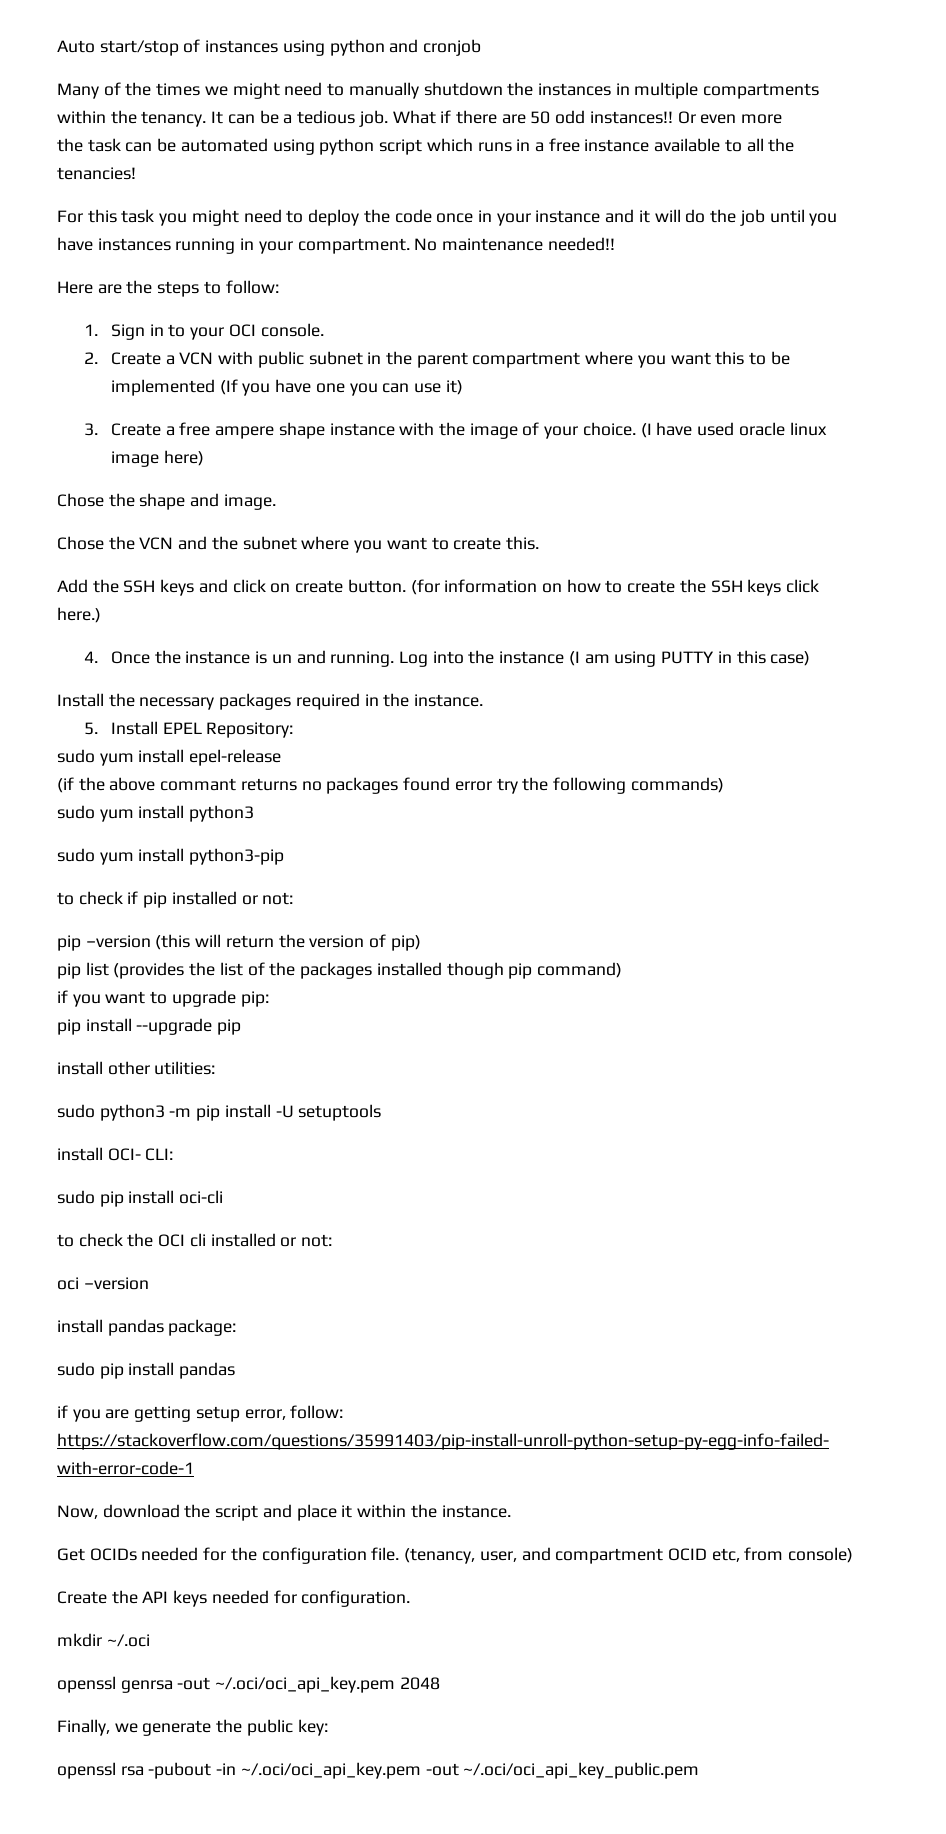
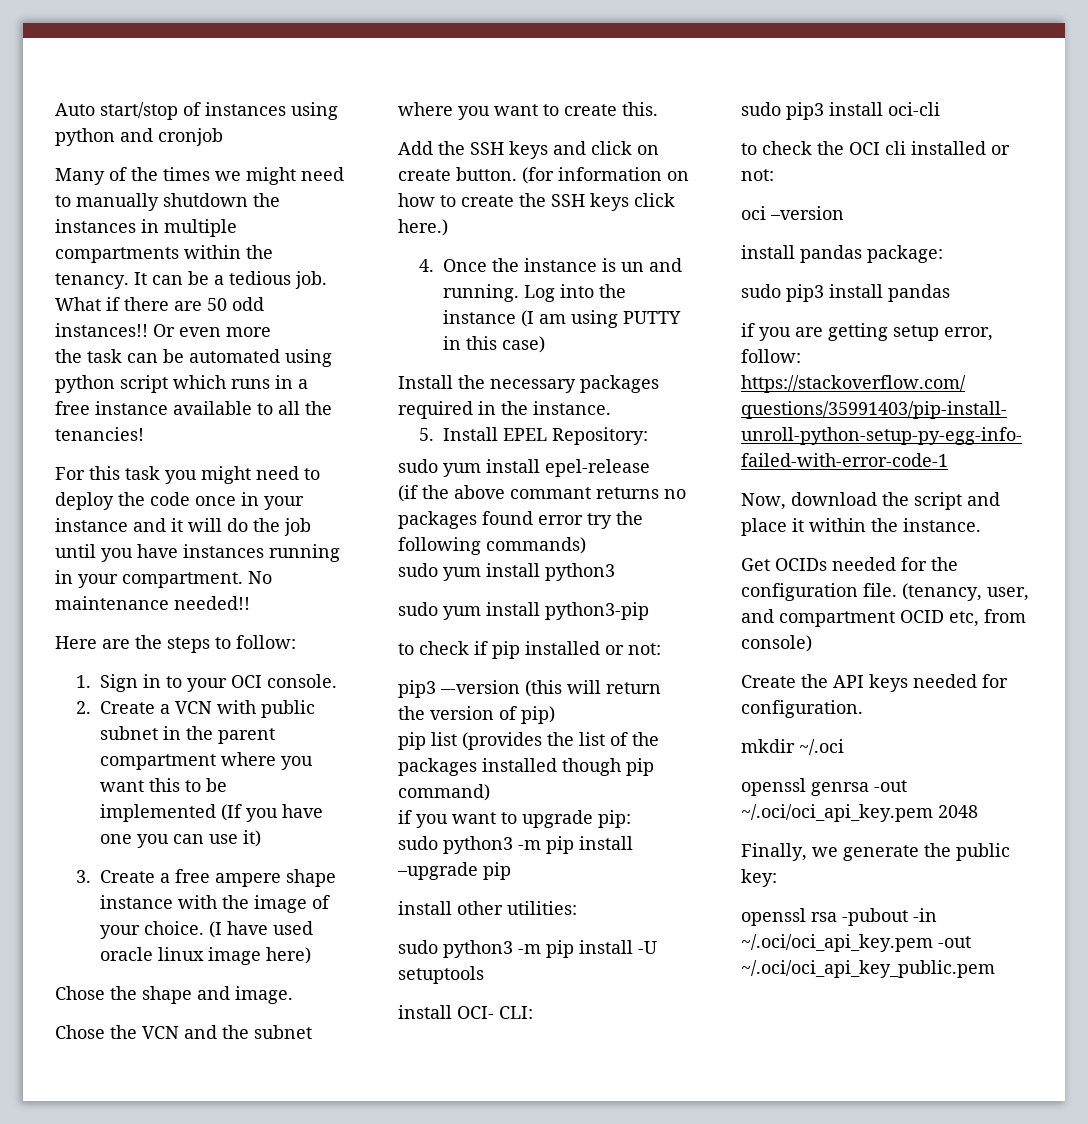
[57,935,151,951] pip –version -> [398,680,520,698] pip3 –-version
[57,1018,213,1035] pip install --upgrade -> [398,836,633,854] [397,862,478,880] sudo python3 -m pip install –upgrade
[99,1191,124,1207] pip -> [786,102,824,120] pip3
[99,1363,124,1379] pip -> [786,284,824,302] pip3

